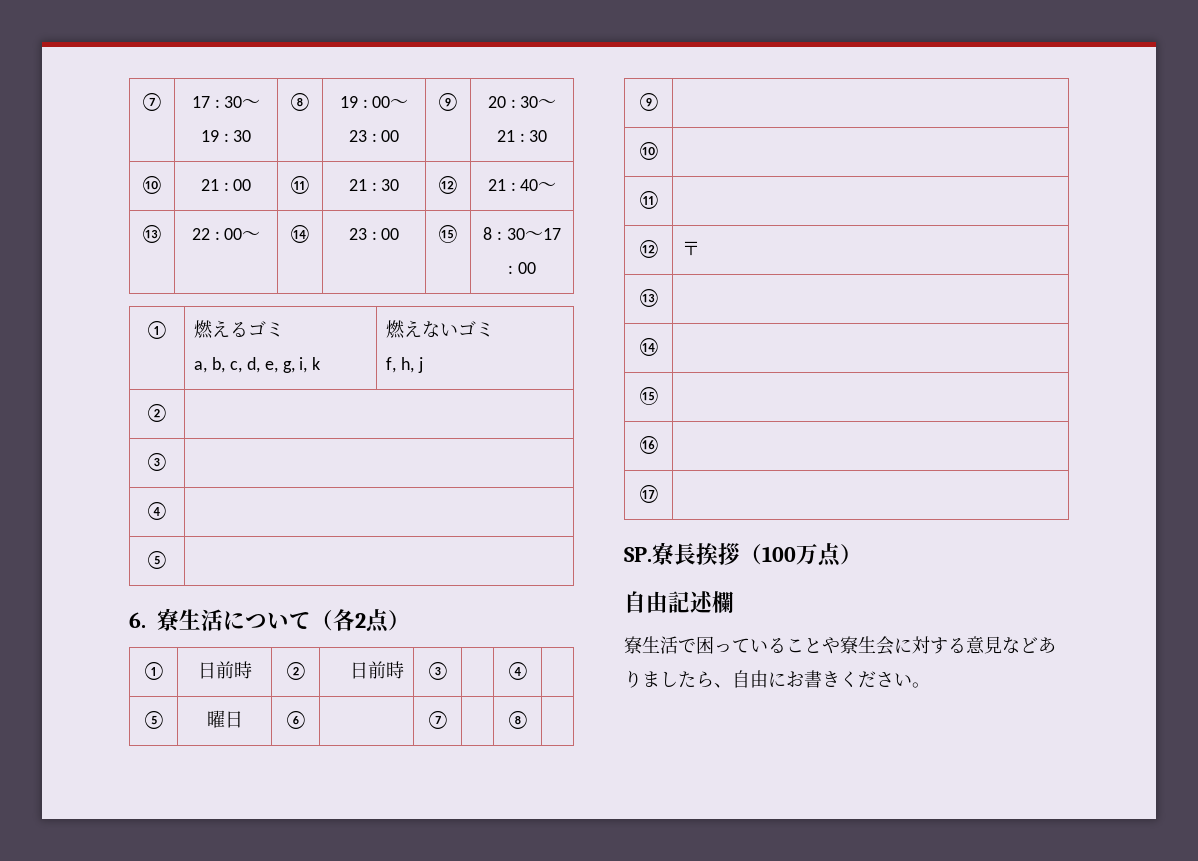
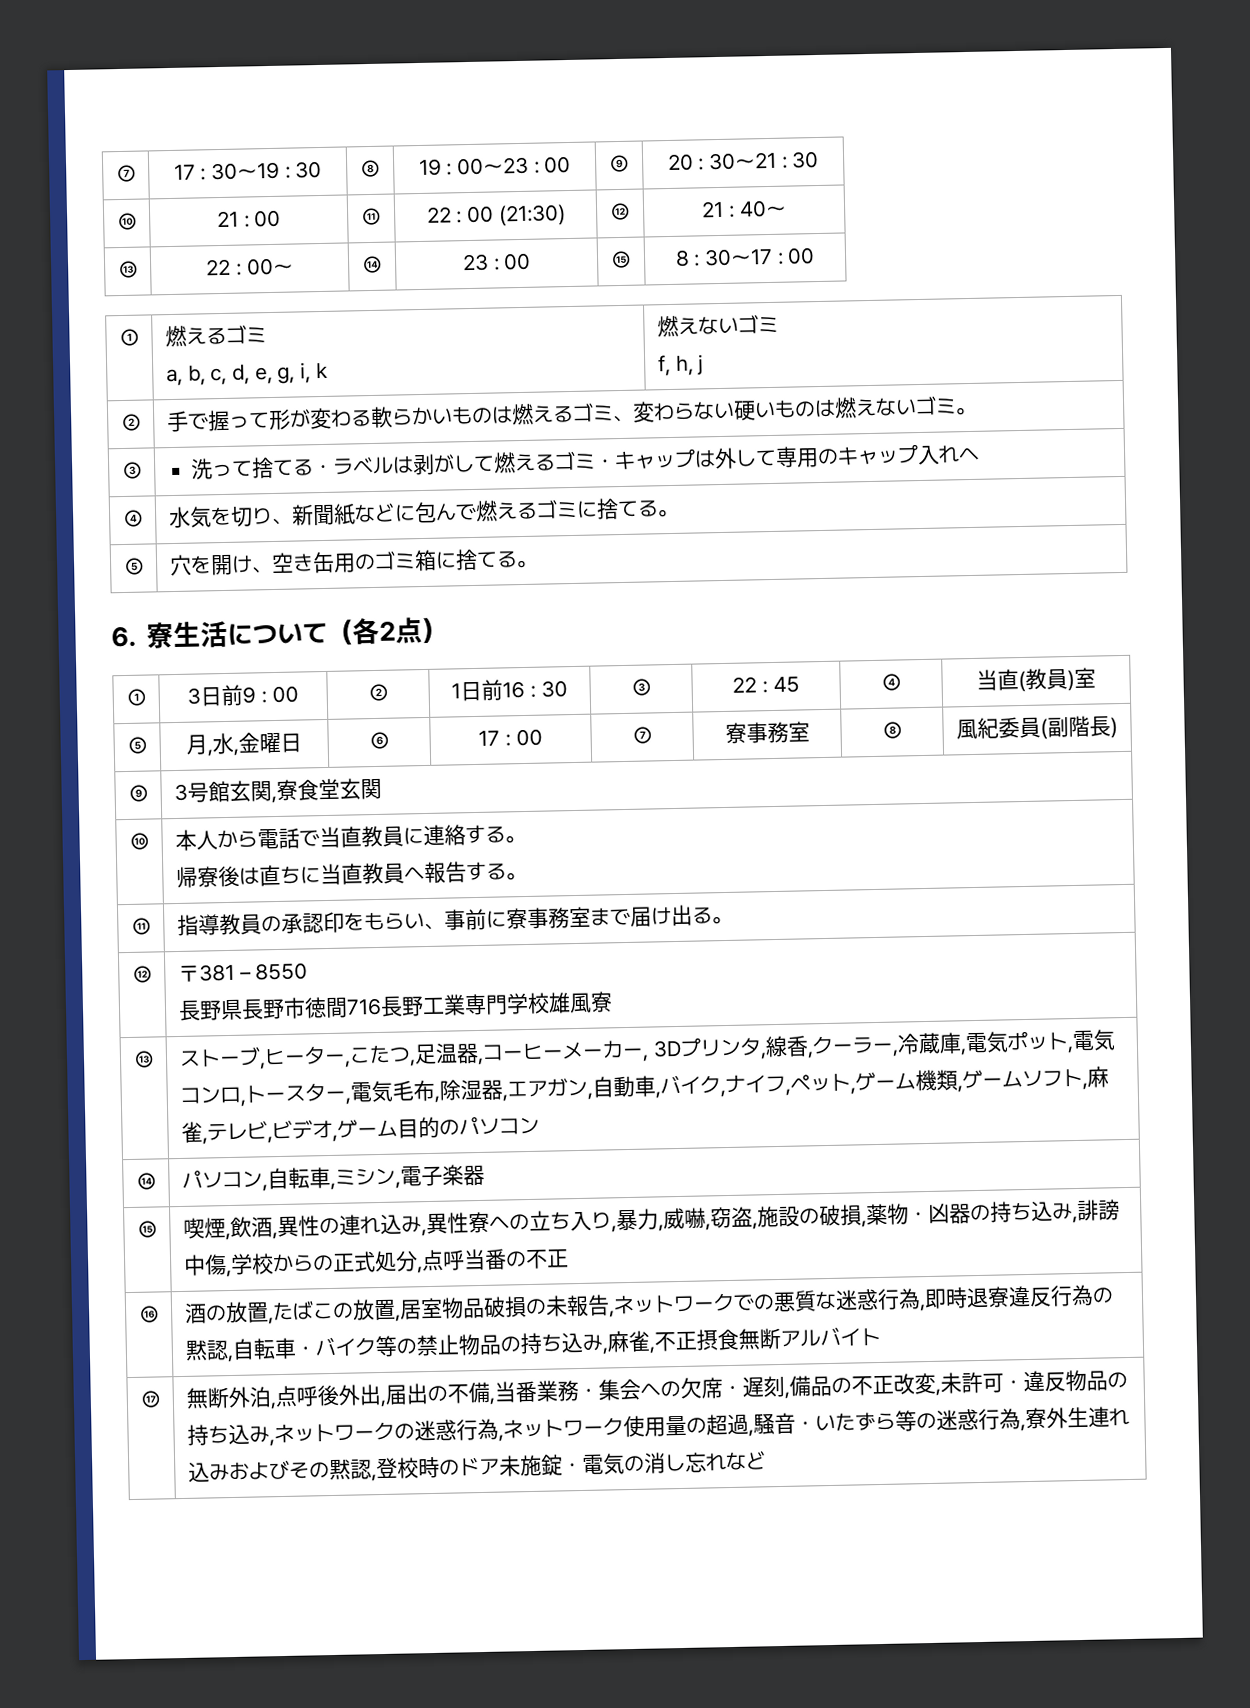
[348,179,400,191] 21 : 30 -> [425,204,566,227] 22 : 00 (21:30)
[145,452,169,471] [145,501,169,520] [145,550,169,569] // ③ | // ④ | // ⑤ | -> [166,395,977,433] [122,461,142,480] [189,444,980,480] [122,509,143,528] [167,498,679,529] [123,557,144,575] [168,548,538,577] 手で握って形が変わる軟らかいものは燃えるゴミ、変わらない硬いものは燃えないゴミ。 // ③ | 洗って捨てる・ラベルは剥がして燃えるゴミ・キャップは外して専用のキャップ入れへ // ④ | 水気を切り、新聞紙などに包んで燃えるゴミに捨てる。 // ⑤ | 穴を開け、空き缶用のゴミ箱に捨てる。
[197,661,252,679] [283,661,308,680] [349,661,404,679] [425,661,450,680] [505,661,530,680] [141,710,166,729] 日前時 | ② | 日前時 | ③ | | ④ | // ⑤ | -> [187,684,299,707] [368,683,388,702] [451,679,568,702] [631,678,651,696] [732,676,800,694] [881,673,901,691] [976,667,1096,693] [127,736,147,754] [186,732,260,757] 3日前9 : 00 | ② | 1日前16 : 30 | ③ | 22 : 45 | ④ | 当直(教員)室 // ⑤ | 月,水,金
[425,710,450,729] [505,710,530,729] [636,92,661,111] [636,141,661,160] [636,190,661,209] [636,239,661,258] [682,241,701,256] [636,288,661,307] [636,337,661,356] [636,386,661,405] [636,435,661,454] [636,484,661,503] [624,542,862,567] [624,591,734,613] [624,636,1056,655] [624,670,930,688] | ⑦ | | ⑧ | // ⑨ | // ⑩ | // ⑪ | // ⑫ | 〒 // ⑬ | // ⑭ | // ⑮ | // ⑯ | // ⑰ | // SP.寮長挨拶（100万点） // 自由記述欄 // 寮生活で困っていることや寮生会に対する意見などありましたら、自由にお書きください。 -> [478,728,543,747] [632,726,652,744] [724,721,810,744] [882,721,902,739] [956,715,1118,740] [128,784,148,802] [173,778,382,804] [129,832,149,850] [174,824,526,852] [175,861,527,889] [131,917,151,935] [176,904,733,937] [132,965,152,983] [177,962,309,983] [177,991,613,1021] [133,1050,154,1068] [178,1029,1116,1070] [179,1066,1109,1107] [180,1116,540,1145] [136,1172,156,1190] [181,1164,485,1192] [137,1220,157,1238] [182,1199,1120,1241] [182,1248,569,1278] [138,1305,159,1323] [183,1284,1114,1325] [184,1326,881,1363] [140,1390,161,1408] [185,1369,1128,1410] [186,1406,1130,1447] [187,1450,767,1483] 17 : 00 | ⑦ | 寮事務室 | ⑧ | 風紀委員(副階長) // ⑨ | 3号館玄関,寮食堂玄関 // ⑩ | 本人から電話で当直教員に連絡する。 // 帰寮後は直ちに当直教員へ報告する。 // ⑪ | 指導教員の承認印をもらい、事前に寮事務室まで届け出る。 // ⑫ | 〒381 – 8550 // 長野県長野市徳間716長野工業専門学校雄風寮 // ⑬ | ストーブ,ヒーター,こたつ,足温器,コーヒーメーカー, 3Dプリンタ,線香,クーラー,冷蔵庫,電気ポット,電気コンロ,トースター,電気毛布,除湿器,エアガン,自動車,バイク,ナイフ,ペット,ゲーム機類,ゲームソフト,麻雀,テレビ,ビデオ,ゲーム目的のパソコン // ⑭ | パソコン,自転車,ミシン,電子楽器 // ⑮ | 喫煙,飲酒,異性の連れ込み,異性寮への立ち入り,暴力,威嚇,窃盗,施設の破損,薬物・凶器の持ち込み,誹謗中傷,学校からの正式処分,点呼当番の不正 // ⑯ | 酒の放置,たばこの放置,居室物品破損の未報告,ネットワークでの悪質な迷惑行為,即時退寮違反行為の黙認,自転車・バイク等の禁止物品の持ち込み,麻雀,不正摂食無断アルバイト // ⑰ | 無断外泊,点呼後外出,届出の不備,当番業務・集会への欠席・遅刻,備品の不正改変,未許可・違反物品の持ち込み,ネットワークの迷惑行為,ネットワーク使用量の超過,騒音・いたずら等の迷惑行為,寮外生連れ込みおよびその黙認,登校時のドア未施錠・電気の消し忘れなど

